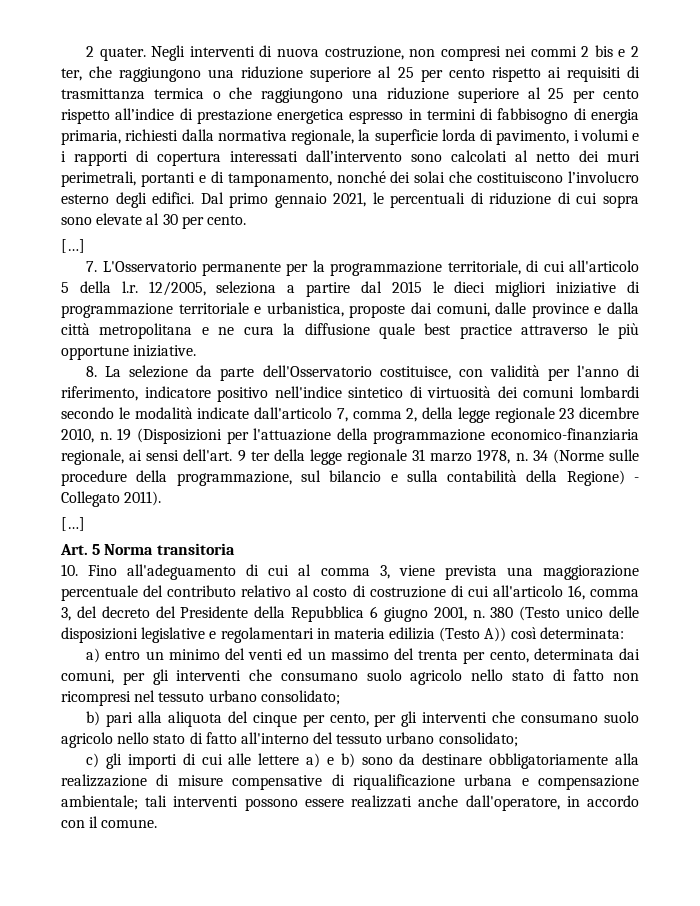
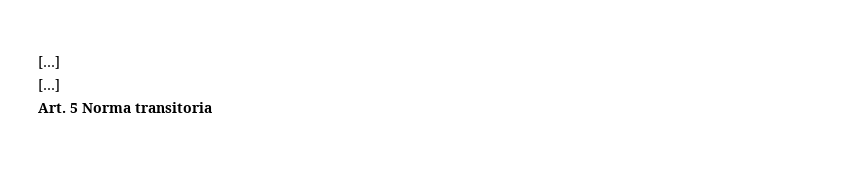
[86,45,639,61] [61,66,641,82] [61,87,639,103] [61,108,639,124] [61,129,639,145] [61,150,640,166] [61,171,639,187] [61,192,640,208] [61,213,246,229] [61,239,85,253] [86,260,639,276] [61,281,640,297] [61,302,640,318] [61,323,639,339] [61,345,197,360] [86,365,640,381] [61,386,640,402] [61,407,639,423] [61,428,639,444] [61,449,639,465] [61,470,639,486] [61,491,162,507] 2 quater. Negli interventi di nuova costruzione, non compresi nei commi 2 bis e 2 ter, che raggiungono una riduzione superiore al 25 per cento rispetto ai requisiti di trasmittanza termica o che raggiungono una riduzione superiore al 25 per cento rispetto all’indice di prestazione energetica espresso in termini di fabbisogno di energia primaria, richiesti dalla normativa regionale, la superficie lorda di pavimento, i volumi e i rapporti di copertura interessati dall’intervento sono calcolati al netto dei muri perimetrali, portanti e di tamponamento, nonché dei solai che costituiscono l’involucro esterno degli edifici. Dal primo gennaio 2021, le percentuali di riduzione di cui sopra sono elevate al 30 per cento. // […] // 7. L'Osservatorio permanente per la programmazione territoriale, di cui all'articolo 5 della l.r. 12/2005, seleziona a partire dal 2015 le dieci migliori iniziative di programmazione territoriale e urbanistica, proposte dai comuni, dalle province e dalla città metropolitana e ne cura la diffusione quale best practice attraverso le più opportune iniziative. // 8. La selezione da parte dell'Osservatorio costituisce, con validità per l'anno di riferimento, indicatore positivo nell'indice sintetico di virtuosità dei comuni lombardi secondo le modalità indicate dall'articolo 7, comma 2, della legge regionale 23 dicembre 2010, n. 19 (Disposizioni per l'attuazione della programmazione economico-finanziaria regionale, ai sensi dell'art. 9 ter della legge regionale 31 marzo 1978, n. 34 (Norme sulle procedure della programmazione, sul bilancio e sulla contabilità della Regione) - Collegato 2011). -> [38,56,60,69] […]
[61,564,640,580] [61,585,639,601] [61,606,639,622] [61,627,624,643] [86,648,641,664] [61,669,639,685] [61,690,340,706] [86,711,639,727] [61,732,518,748] [86,753,639,769] [61,774,639,790] [61,795,639,811] [61,816,158,828] // 10. Fino all'adeguamento di cui al comma 3, viene prevista una maggiorazione percentuale del contributo relativo al costo di costruzione di cui all'articolo 16, comma 3, del decreto del Presidente della Repubblica 6 giugno 2001, n. 380 (Testo unico delle disposizioni legislative e regolamentari in materia edilizia (Testo A)) così determinata: // a) entro un minimo del venti ed un massimo del trenta per cento, determinata dai comuni, per gli interventi che consumano suolo agricolo nello stato di fatto non ricompresi nel tessuto urbano consolidato; // b) pari alla aliquota del cinque per cento, per gli interventi che consumano suolo agricolo nello stato di fatto all'interno del tessuto urbano consolidato; // c) gli importi di cui alle lettere a) e b) sono da destinare obbligatoriamente alla realizzazione di misure compensative di riqualificazione urbana e compensazione ambientale; tali interventi possono essere realizzati anche dall'operatore, in accordo con il comune. -> (212, 107) none

